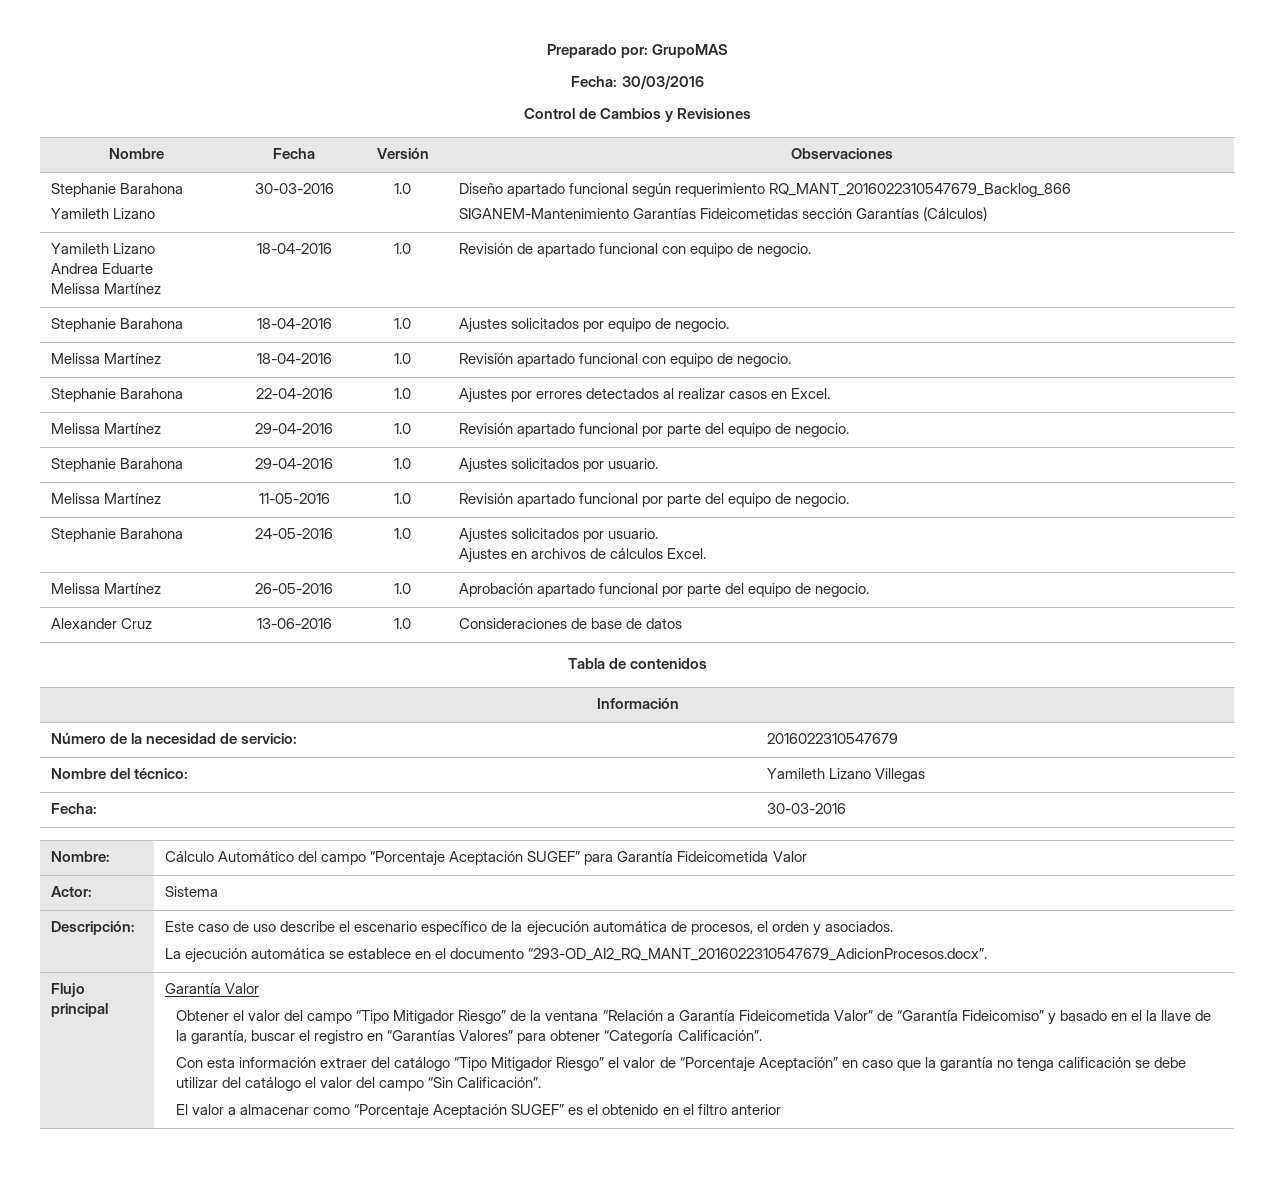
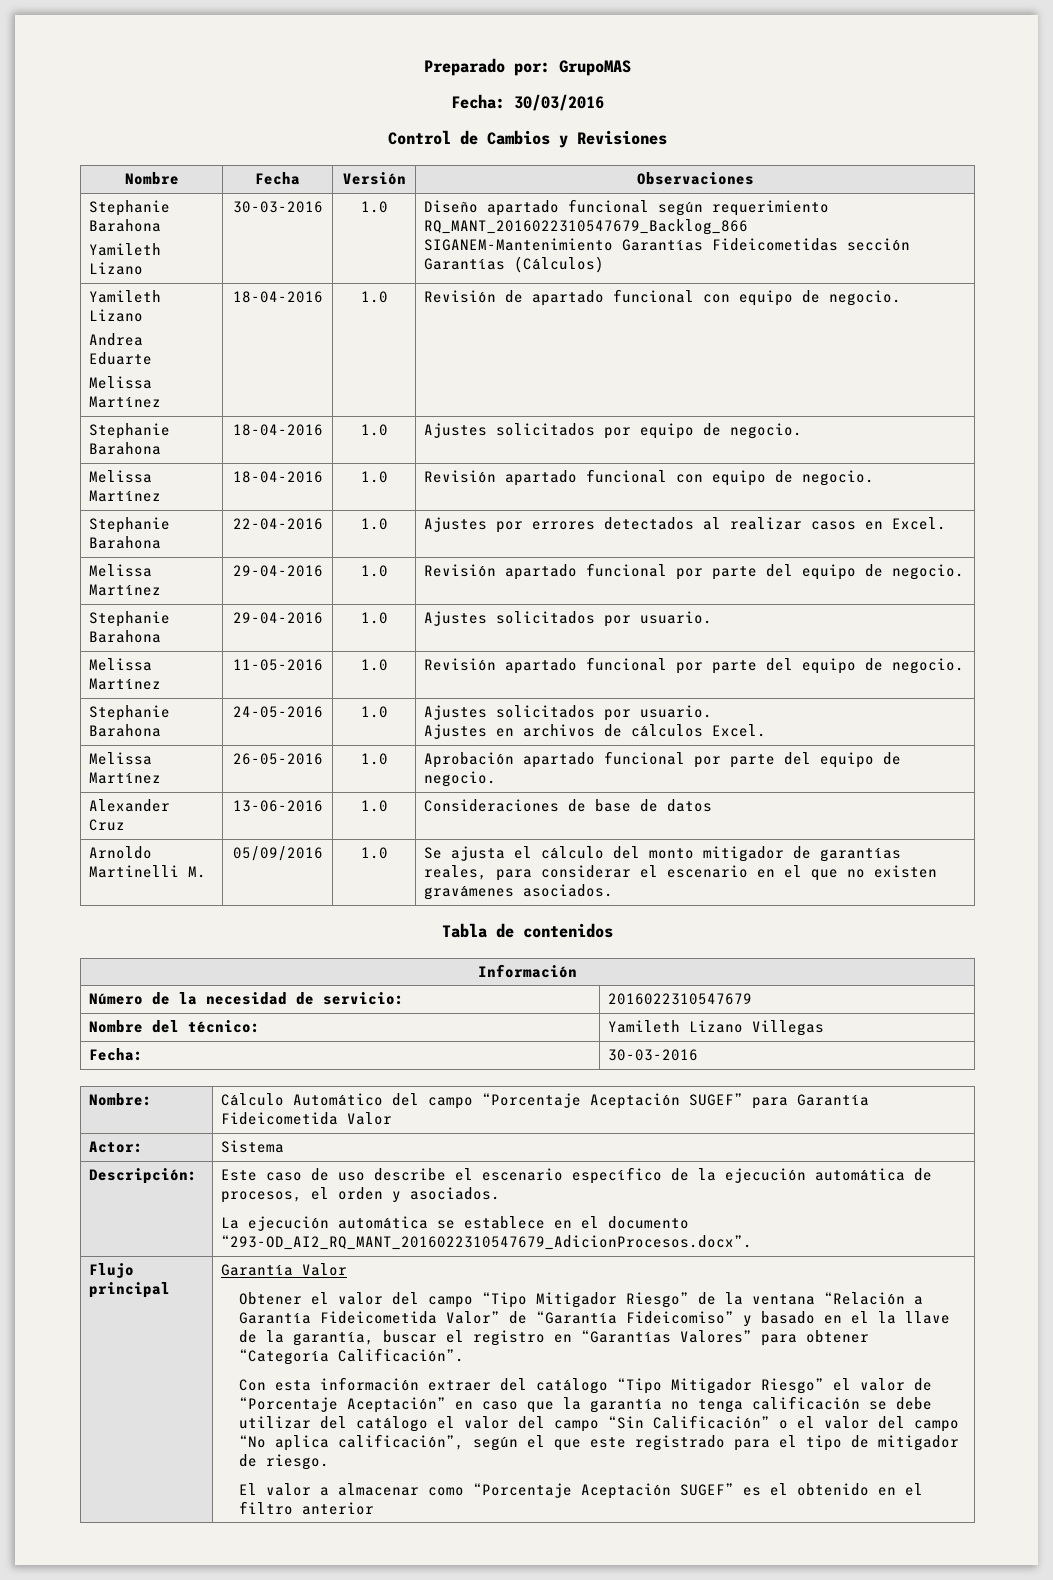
(683, 623) none -> [89,846,153,859] [89,865,207,878] [232,846,323,861] [360,847,388,859] [424,846,902,862] [424,865,938,881] [424,884,614,900] // Arnoldo Martinelli M. | 05/09/2016 | 1.0 | Se ajusta el cálculo del monto mitigador de garantías reales, para considerar el escenario en el que no existen gravámenes asociados.
[457,1077,542,1088] Calificación”. -> [653,1415,960,1432] [239,1434,960,1451] [239,1454,330,1470] Calificación” o el valor del campo “No aplica calificación”, según el que este registrado para el tipo de mitigador de riesgo.

